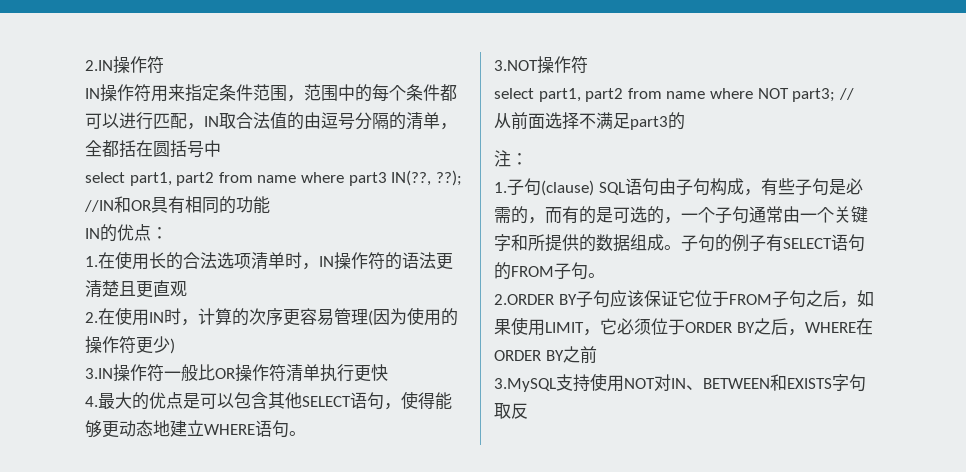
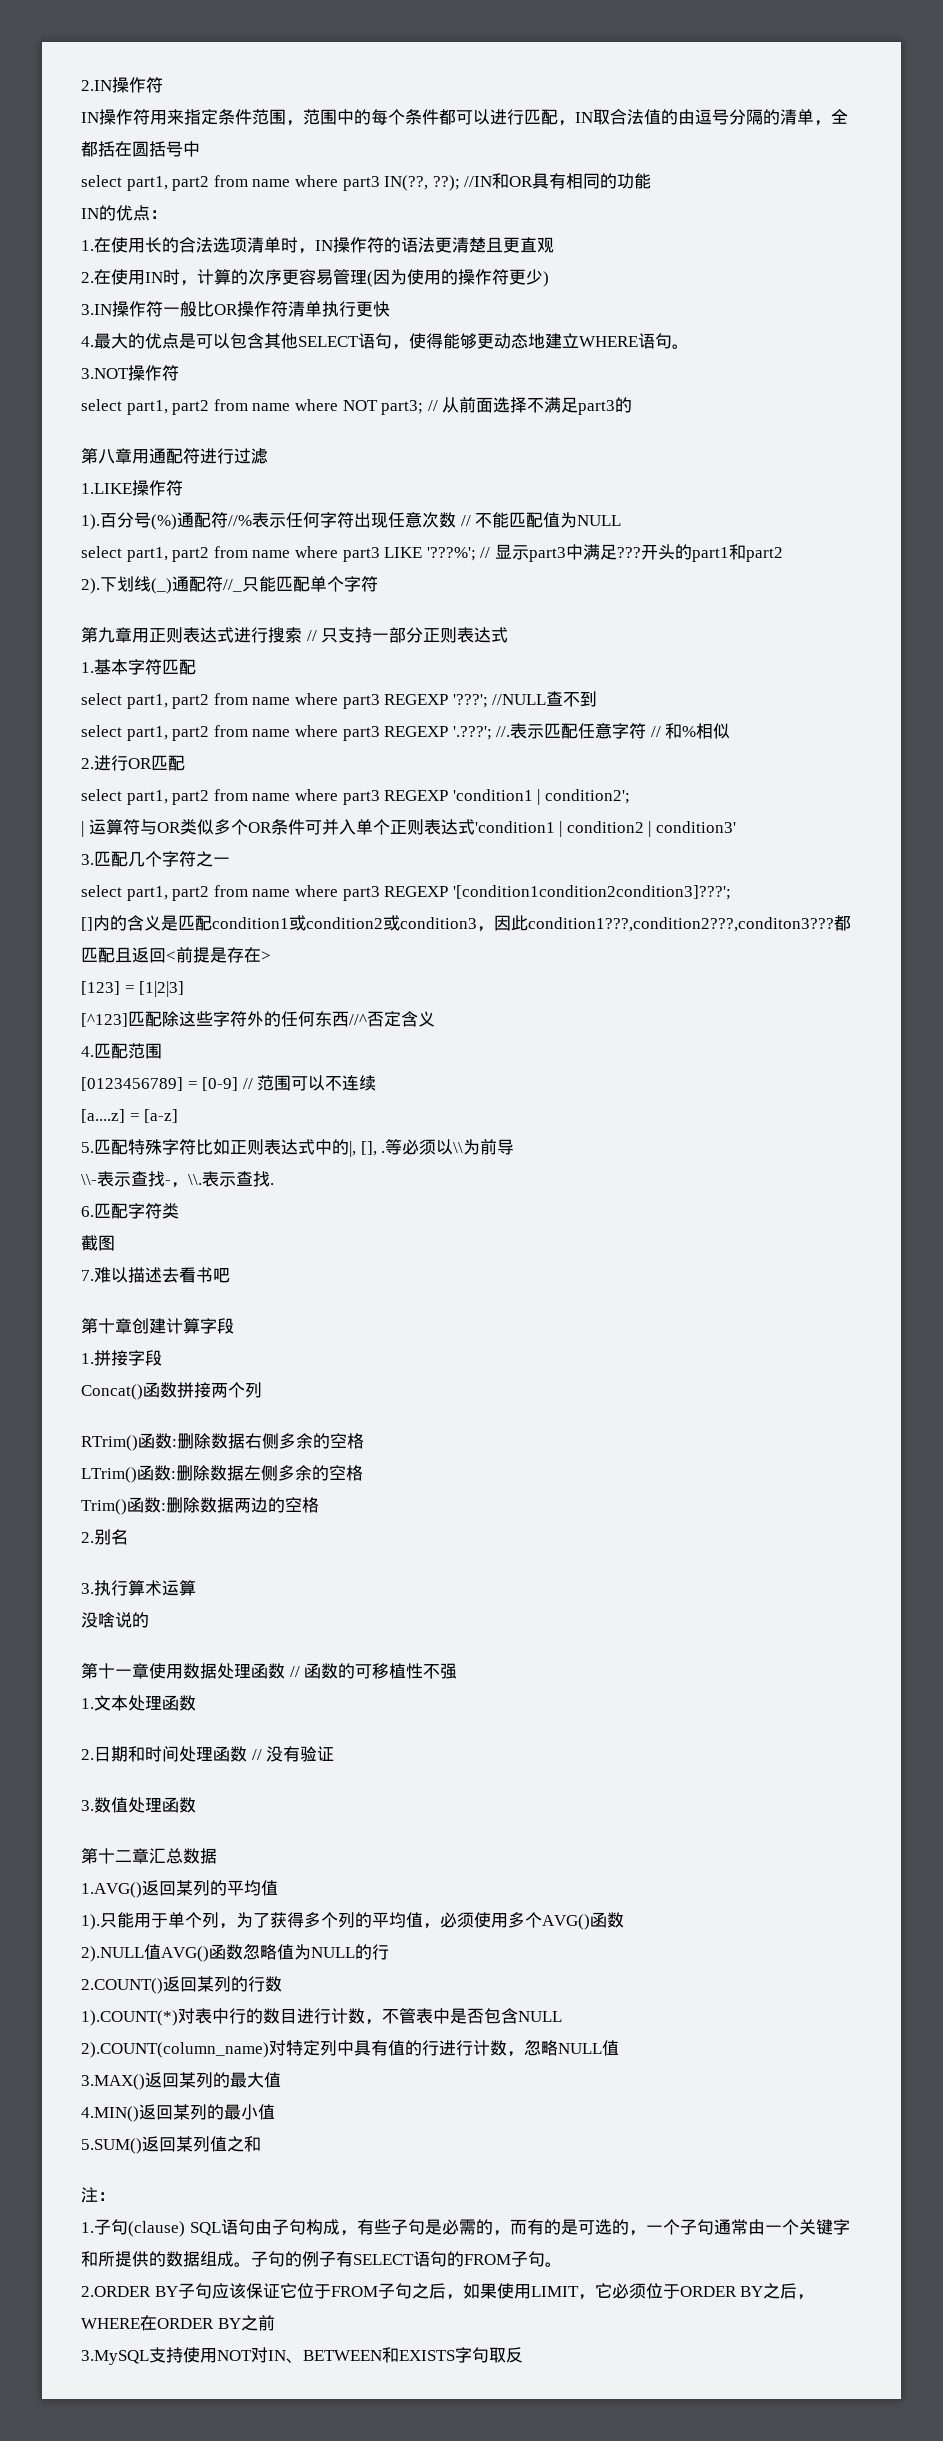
(685, 121) none -> [81,448,268,464] [81,480,183,496] [81,512,622,530] [81,544,783,562] [81,576,378,594] [81,627,509,643] [81,659,196,675] [81,691,598,709] [81,723,731,741] [81,755,185,771] [81,789,630,805] [81,819,736,837] [81,851,230,867] [81,885,731,901] [81,915,851,932] [81,947,271,963] [81,981,185,997] [81,1011,435,1027] [81,1043,162,1059] [81,1075,377,1091] [81,1109,179,1123] [81,1139,515,1157] [81,1171,274,1188] [81,1203,179,1219] [81,1235,115,1251] [81,1267,230,1283] [81,1318,234,1334] [81,1350,162,1366] [81,1382,262,1400] [81,1433,364,1451] [81,1465,363,1483] [81,1497,319,1515] [81,1529,128,1545] [81,1580,196,1596] [81,1612,149,1628] [81,1663,458,1679] [81,1695,196,1711] [81,1746,335,1762] [81,1797,196,1813] [81,1848,217,1864] [81,1880,278,1898] [81,1912,624,1930] [81,1943,389,1962] [81,1976,282,1994] [81,2008,562,2026] [81,2039,619,2058] [81,2072,281,2090] [81,2104,275,2122] [81,2136,261,2154] // 第八章用通配符进行过滤 // 1.LIKE操作符 // 1).百分号(%)通配符//%表示任何字符出现任意次数 // 不能匹配值为NULL // select part1, part2 from name where part3 LIKE '???%'; // 显示part3中满足???开头的part1和part2 // 2).下划线(_)通配符//_只能匹配单个字符 // 第九章用正则表达式进行搜索 // 只支持一部分正则表达式 // 1.基本字符匹配 // select part1, part2 from name where part3 REGEXP '???'; //NULL查不到 // select part1, part2 from name where part3 REGEXP '.???'; //.表示匹配任意字符 // 和%相似 // 2.进行OR匹配 // select part1, part2 from name where part3 REGEXP 'condition1 | condition2'; // | 运算符与OR类似多个OR条件可并入单个正则表达式'condition1 | condition2 | condition3' // 3.匹配几个字符之一 // select part1, part2 from name where part3 REGEXP '[condition1condition2condition3]???'; // []内的含义是匹配condition1或condition2或condition3，因此condition1???,condition2???,conditon3???都匹配且返回<前提是存在> // [123] = [1|2|3] // [^123]匹配除这些字符外的任何东西//^否定含义 // 4.匹配范围 // [0123456789] = [0-9] // 范围可以不连续 // [a....z] = [a-z] // 5.匹配特殊字符比如正则表达式中的|, [], .等必须以\\为前导 // \\-表示查找-，\\.表示查找. // 6.匹配字符类 // 截图 // 7.难以描述去看书吧 // 第十章创建计算字段 // 1.拼接字段 // Concat()函数拼接两个列 // RTrim()函数:删除数据右侧多余的空格 // LTrim()函数:删除数据左侧多余的空格 // Trim()函数:删除数据两边的空格 // 2.别名 // 3.执行算术运算 // 没啥说的 // 第十一章使用数据处理函数 // 函数的可移植性不强 // 1.文本处理函数 // 2.日期和时间处理函数 // 没有验证 // 3.数值处理函数 // 第十二章汇总数据 // 1.AVG()返回某列的平均值 // 1).只能用于单个列，为了获得多个列的平均值，必须使用多个AVG()函数 // 2).NULL值AVG()函数忽略值为NULL的行 // 2.COUNT()返回某列的行数 // 1).COUNT(*)对表中行的数目进行计数，不管表中是否包含NULL // 2).COUNT(column_name)对特定列中具有值的行进行计数，忽略NULL值 // 3.MAX()返回某列的最大值 // 4.MIN()返回某列的最小值 // 5.SUM()返回某列值之和

